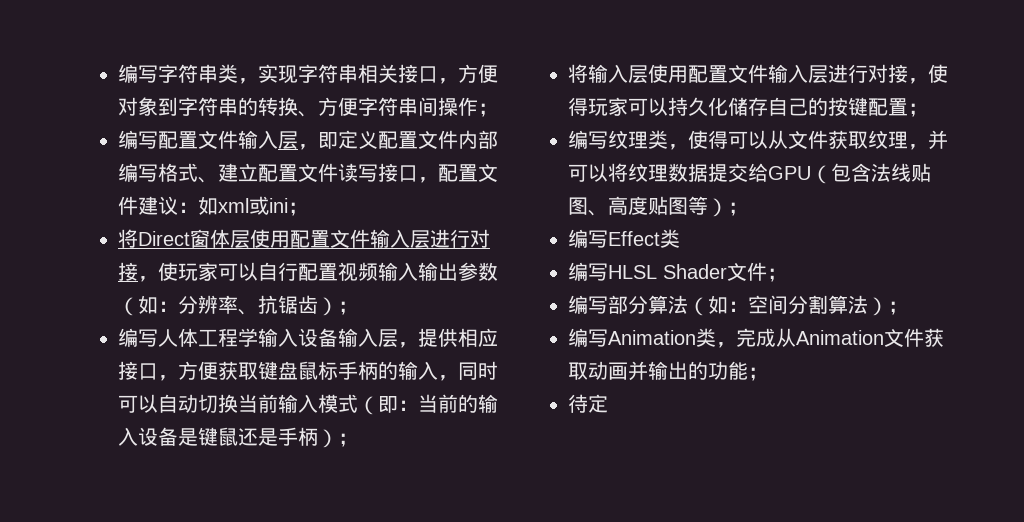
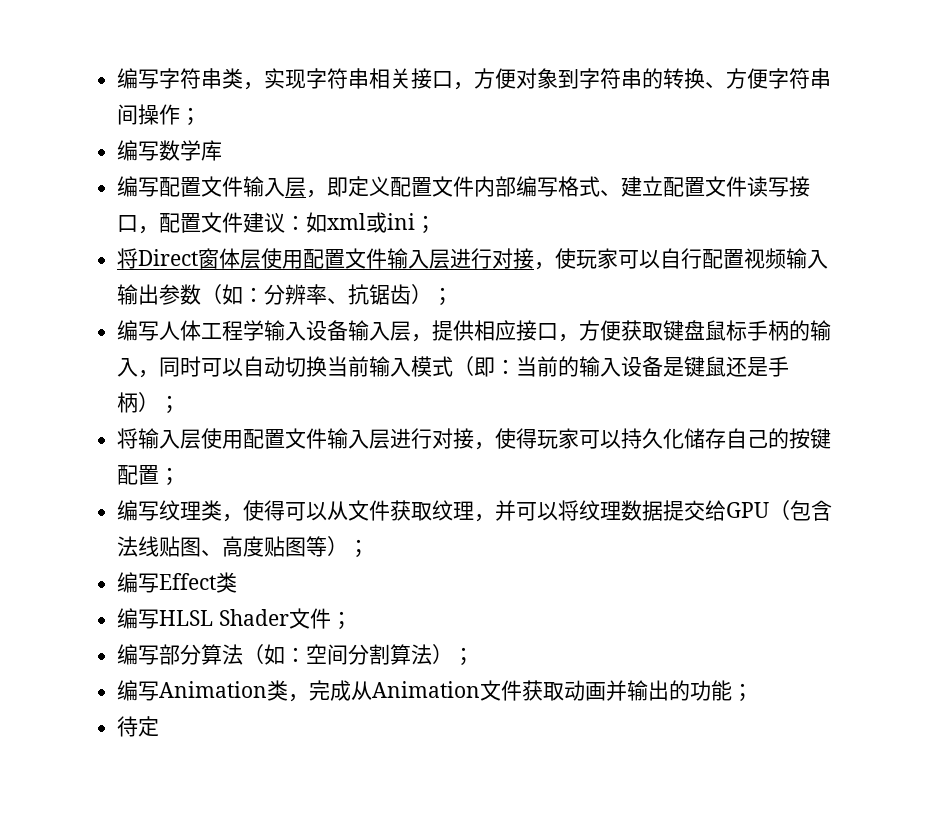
(498, 110) none -> [117,140,223,161] // 编写数学库

